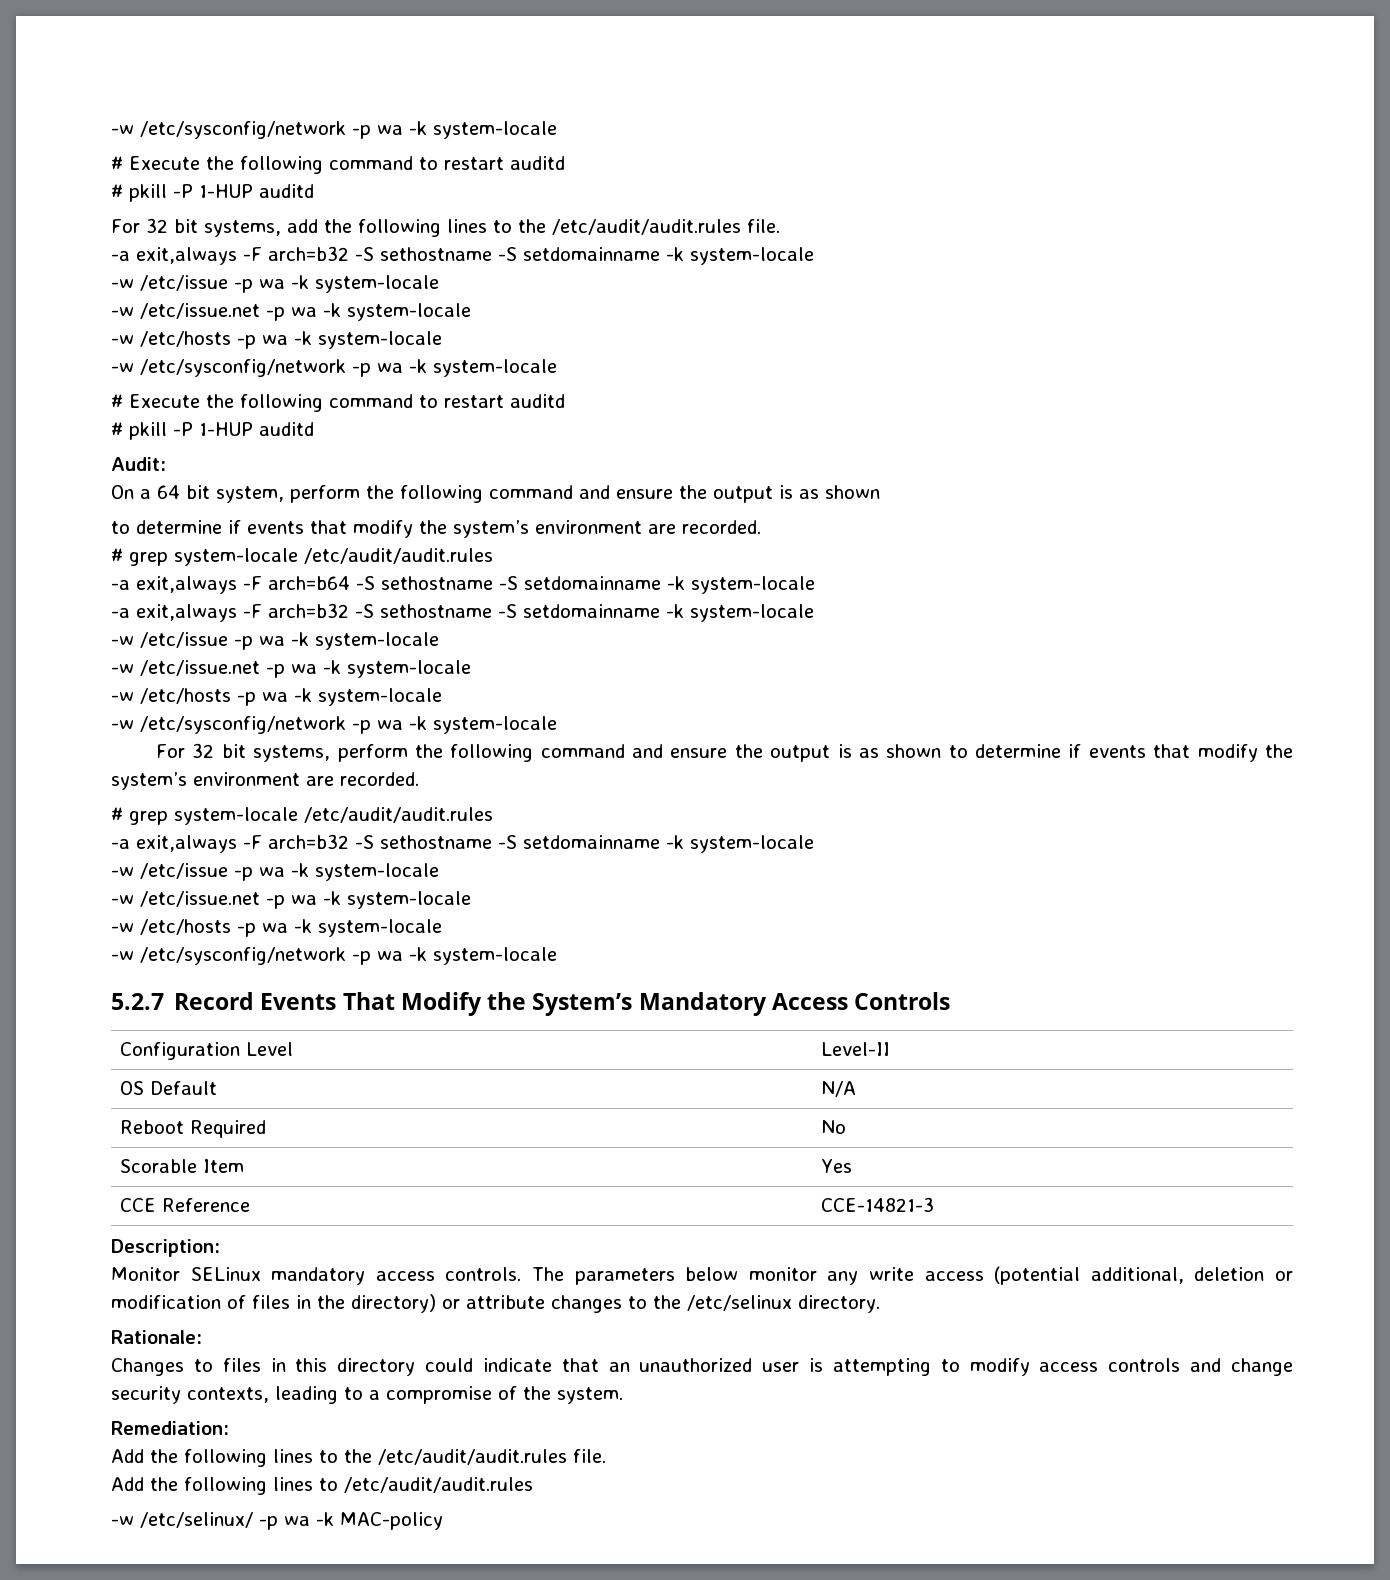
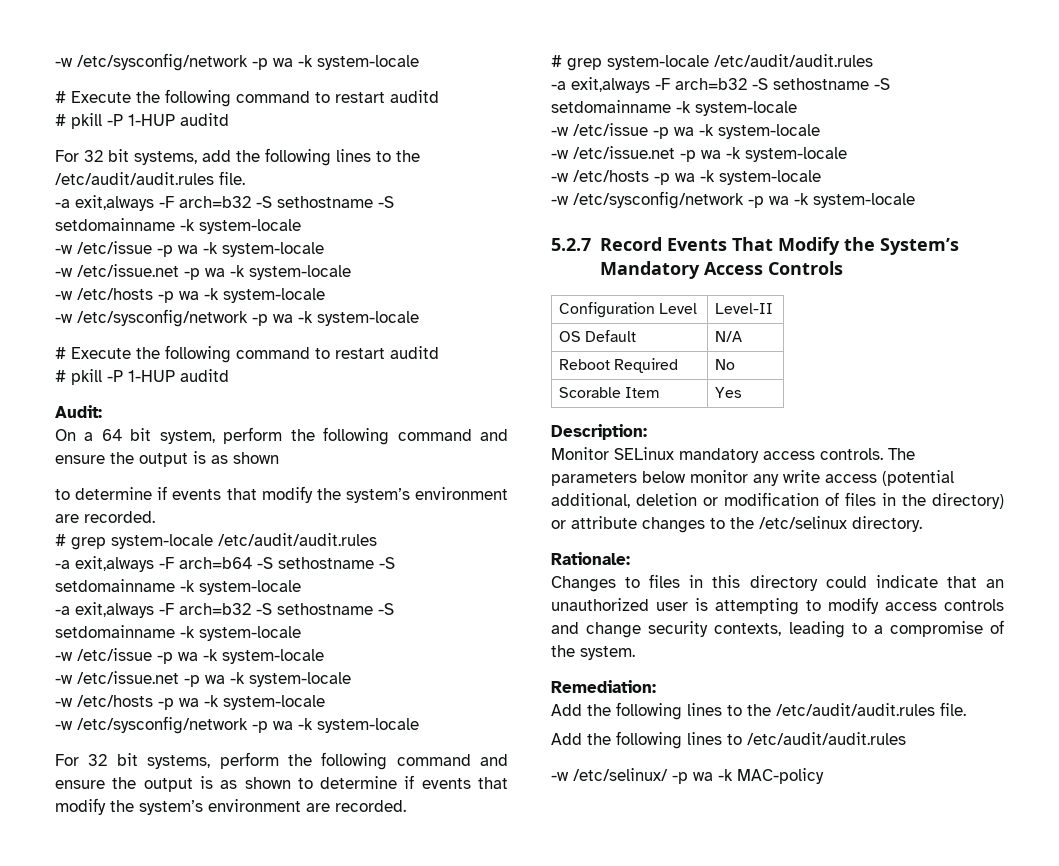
[120,1198,251,1212] [821,1197,935,1212] // CCE Reference | CCE-14821-3 -> (743, 392) none

